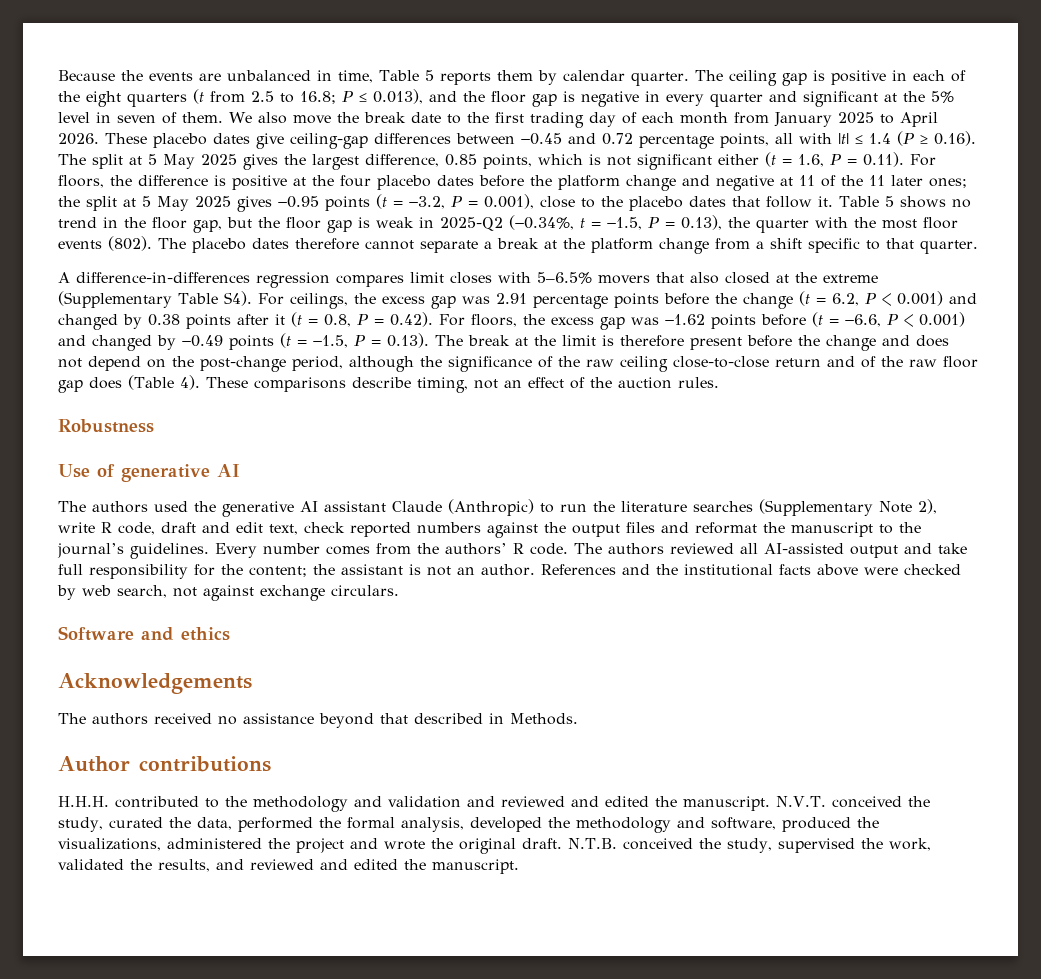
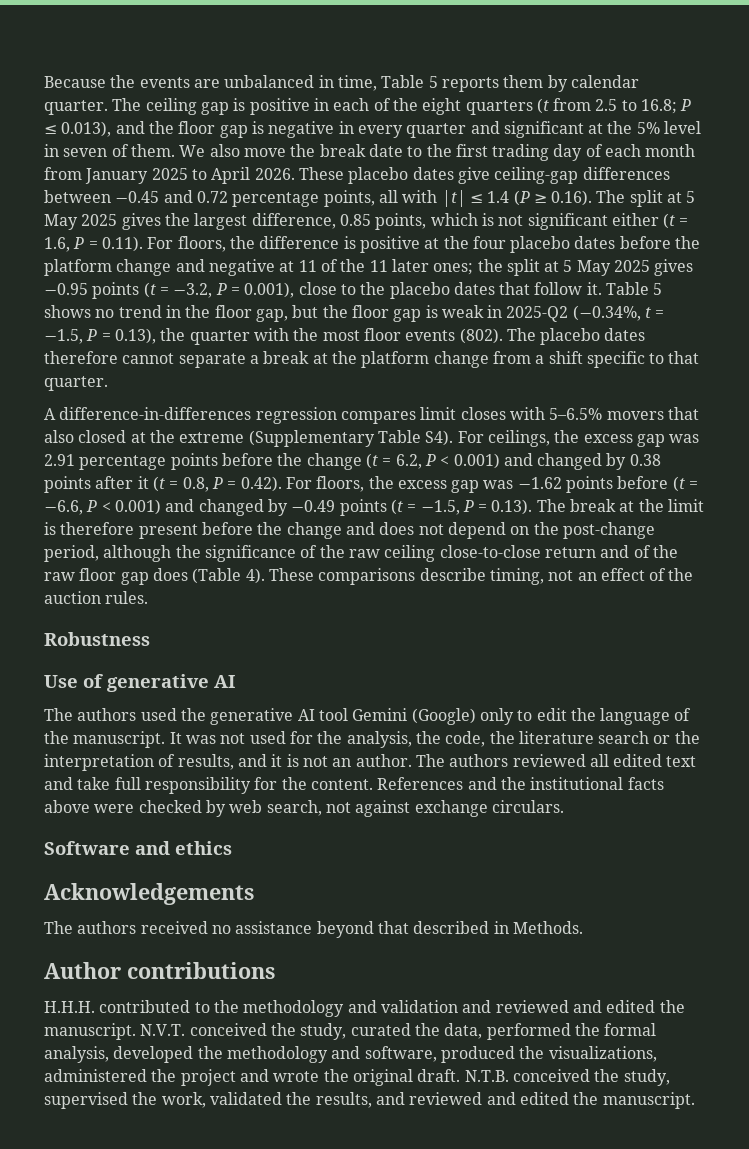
[324,499,937,516] [58,522,921,538] [57,543,568,559] assistant Claude (Anthropic) to run the literature searches (Supplementary Note 2), write R code, draft and edit text, check reported numbers against the output files and reformat the manuscript to the journal’s guidelines. Every number comes from the authors’ R code. -> [318,708,692,725] [44,731,700,748] [44,754,412,771] tool Gemini (Google) only to edit the language of the manuscript. It was not used for the analysis, the code, the literature search or the interpretation of results, and it is not an author.
[764,543,898,558] AI-assisted output -> [613,754,697,767] edited text
[249,564,535,577] content; the assistant is not an author. -> [310,779,373,790] content.

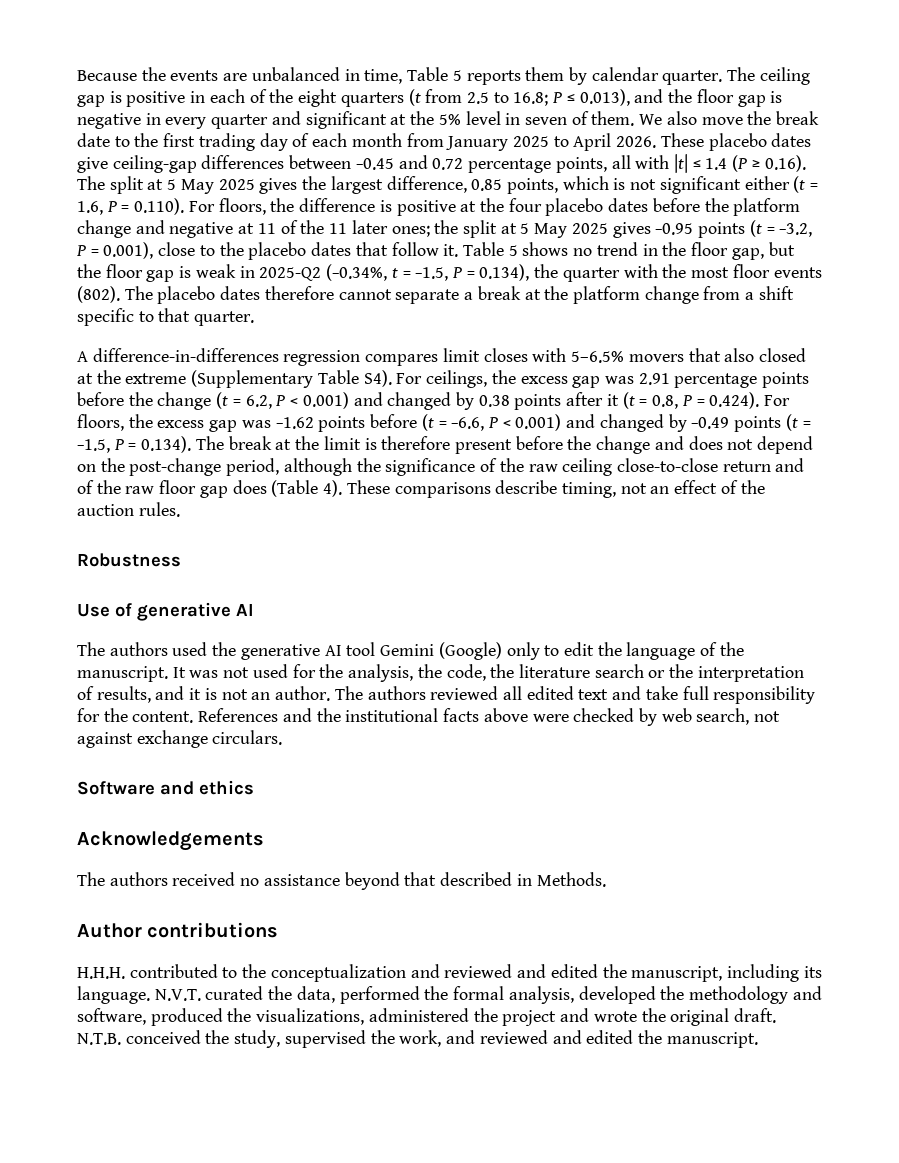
[101,236,143,252] 0.11). -> [134,198,185,215] 0.110).
[114,328,156,344] 0.13), -> [479,264,530,281] 0.134),
[240,476,282,492] 0.42). -> [709,392,760,409] 0.424).
[491,499,533,515] 0.13). -> [141,436,192,453] 0.134).
[243,1000,685,1017] [44,1023,347,1040] methodology and validation and reviewed and edited the manuscript. N.V.T. conceived the study, -> [270,964,822,982] [77,986,201,1004] conceptualization and reviewed and edited the manuscript, including its language. N.V.T.
[209,1092,372,1108] validated the results, -> (442, 1038) none

